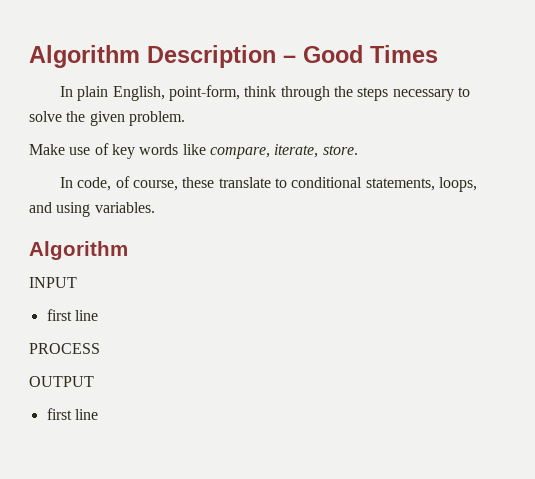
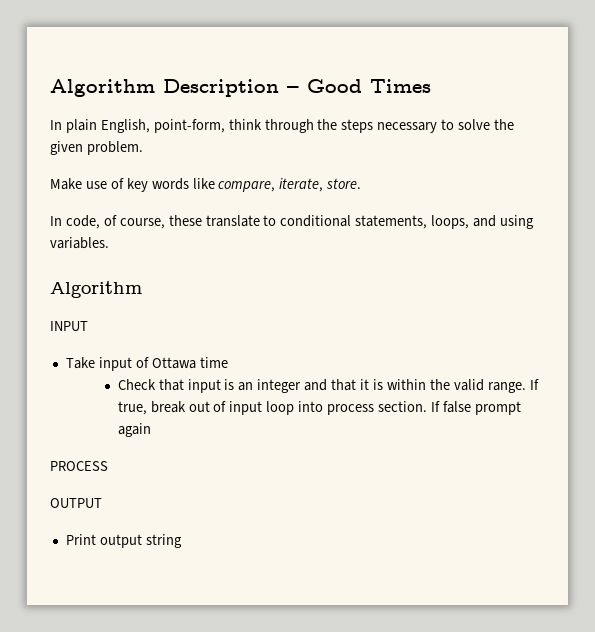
[46,309,98,321] first line -> [65,357,228,371] [117,379,539,393] [117,401,521,415] [117,423,151,437] Take input of Ottawa time // Check that input is an integer and that it is within the valid range. If true, break out of input loop into process section. If false prompt again
[46,408,98,420] first line -> [65,534,182,548] Print output string

